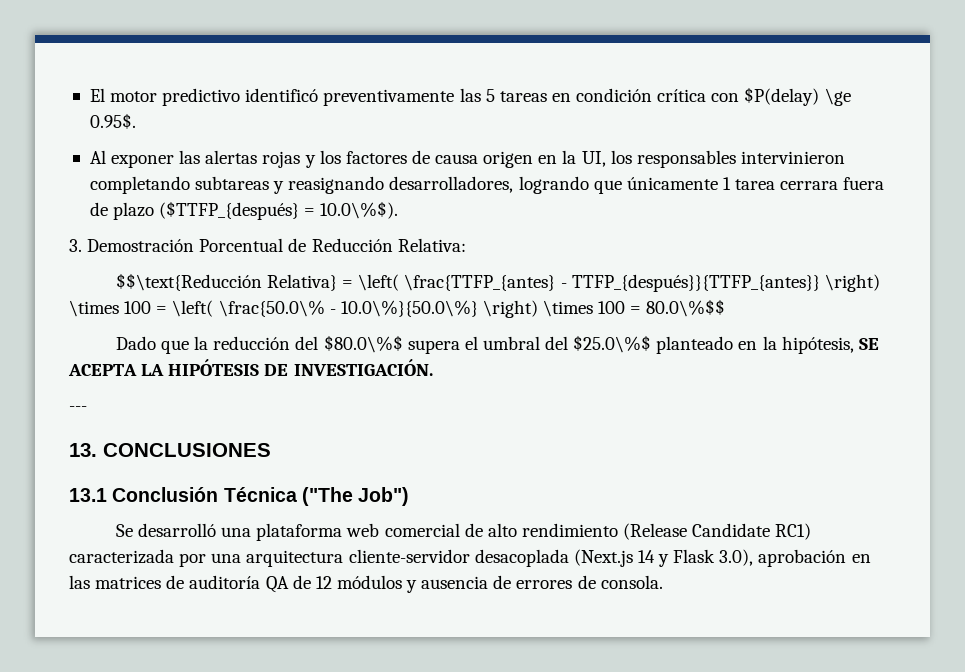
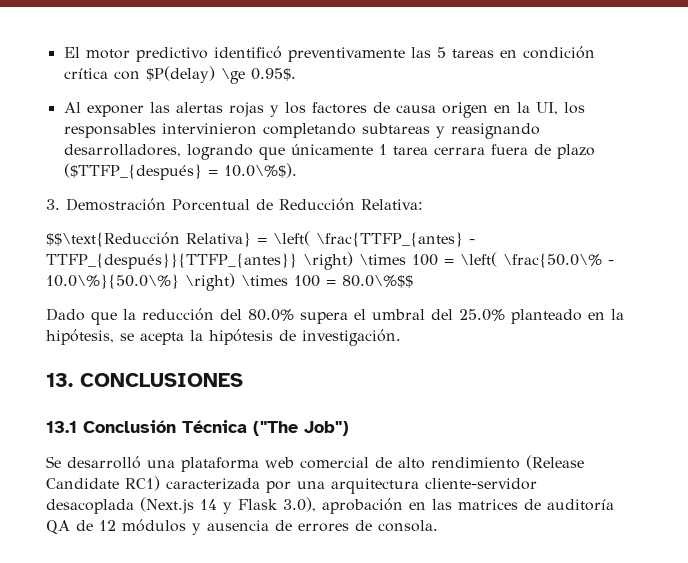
[323,335,403,353] $80.0\%$ -> [248,309,294,321] 80.0%
[573,335,652,353] $25.0\%$ -> [459,309,505,321] 25.0%
[858,338,879,350] [68,359,433,376] [69,406,87,411] SE ACEPTA LA HIPÓTESIS DE INVESTIGACIÓN. // --- -> [120,329,401,346] se acepta la hipótesis de investigación.

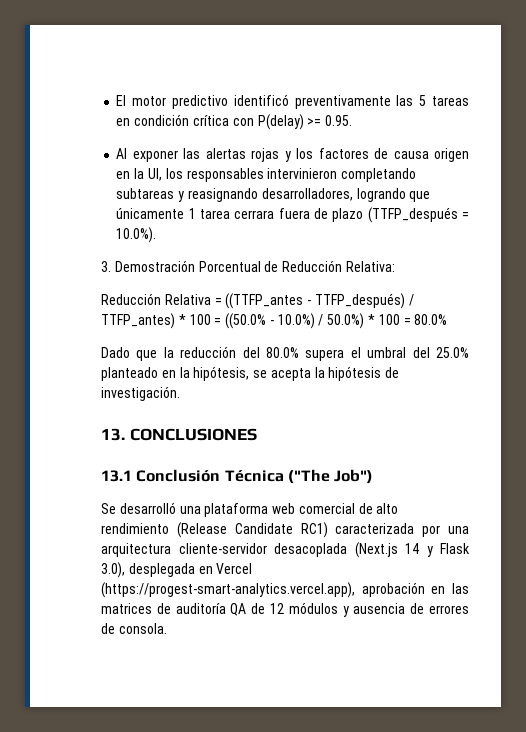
[145,66,296,84] $P(delay) \ge 0.95$. -> [257,114,353,130] P(delay) >= 0.95.
[63,163,297,180] ($TTFP_{después} = 10.0\%$). -> [367,207,469,223] [116,227,157,243] (TTFP_después = 10.0%).
[46,231,475,247] [46,252,614,270] [46,273,413,291] $$\text{Reducción Relativa} = \left( \frac{TTFP_{antes} - TTFP_{después}}{TTFP_{antes}} \right) \times 100 = \left( \frac{50.0\% - 10.0\%}{50.0\%} \right) \times 100 = 80.0\%$$ -> [101,293,414,309] [101,313,448,329] Reducción Relativa = ((TTFP_antes - TTFP_después) / TTFP_antes) * 100 = ((50.0% - 10.0%) / 50.0%) * 100 = 80.0%
(316, 504) none -> [128,563,253,577] [101,582,355,598] desplegada en Vercel (https://progest-smart-analytics.vercel.app),

